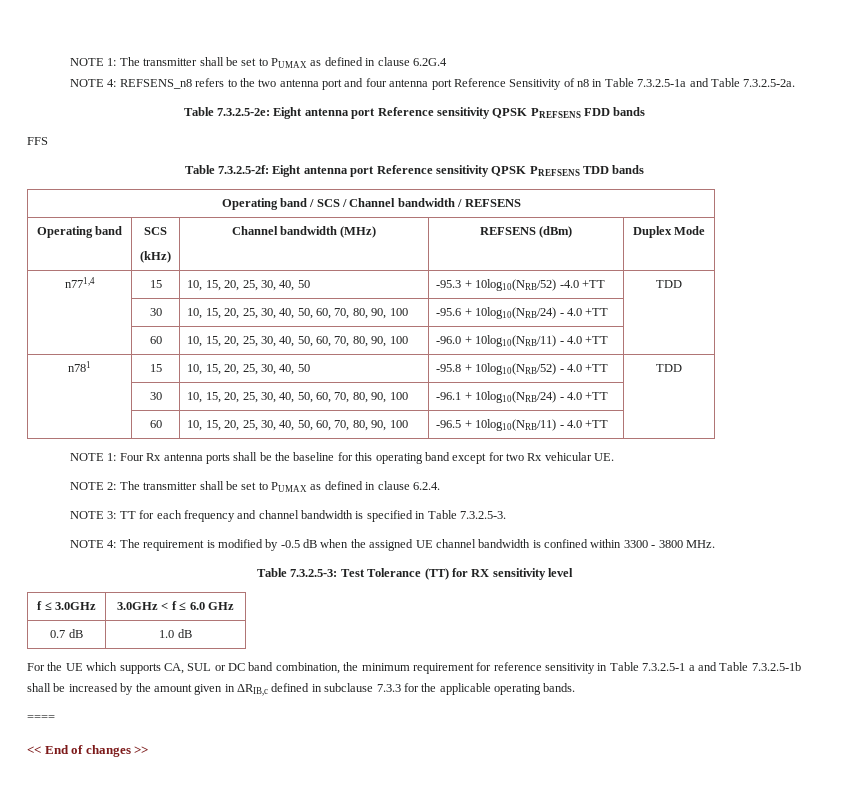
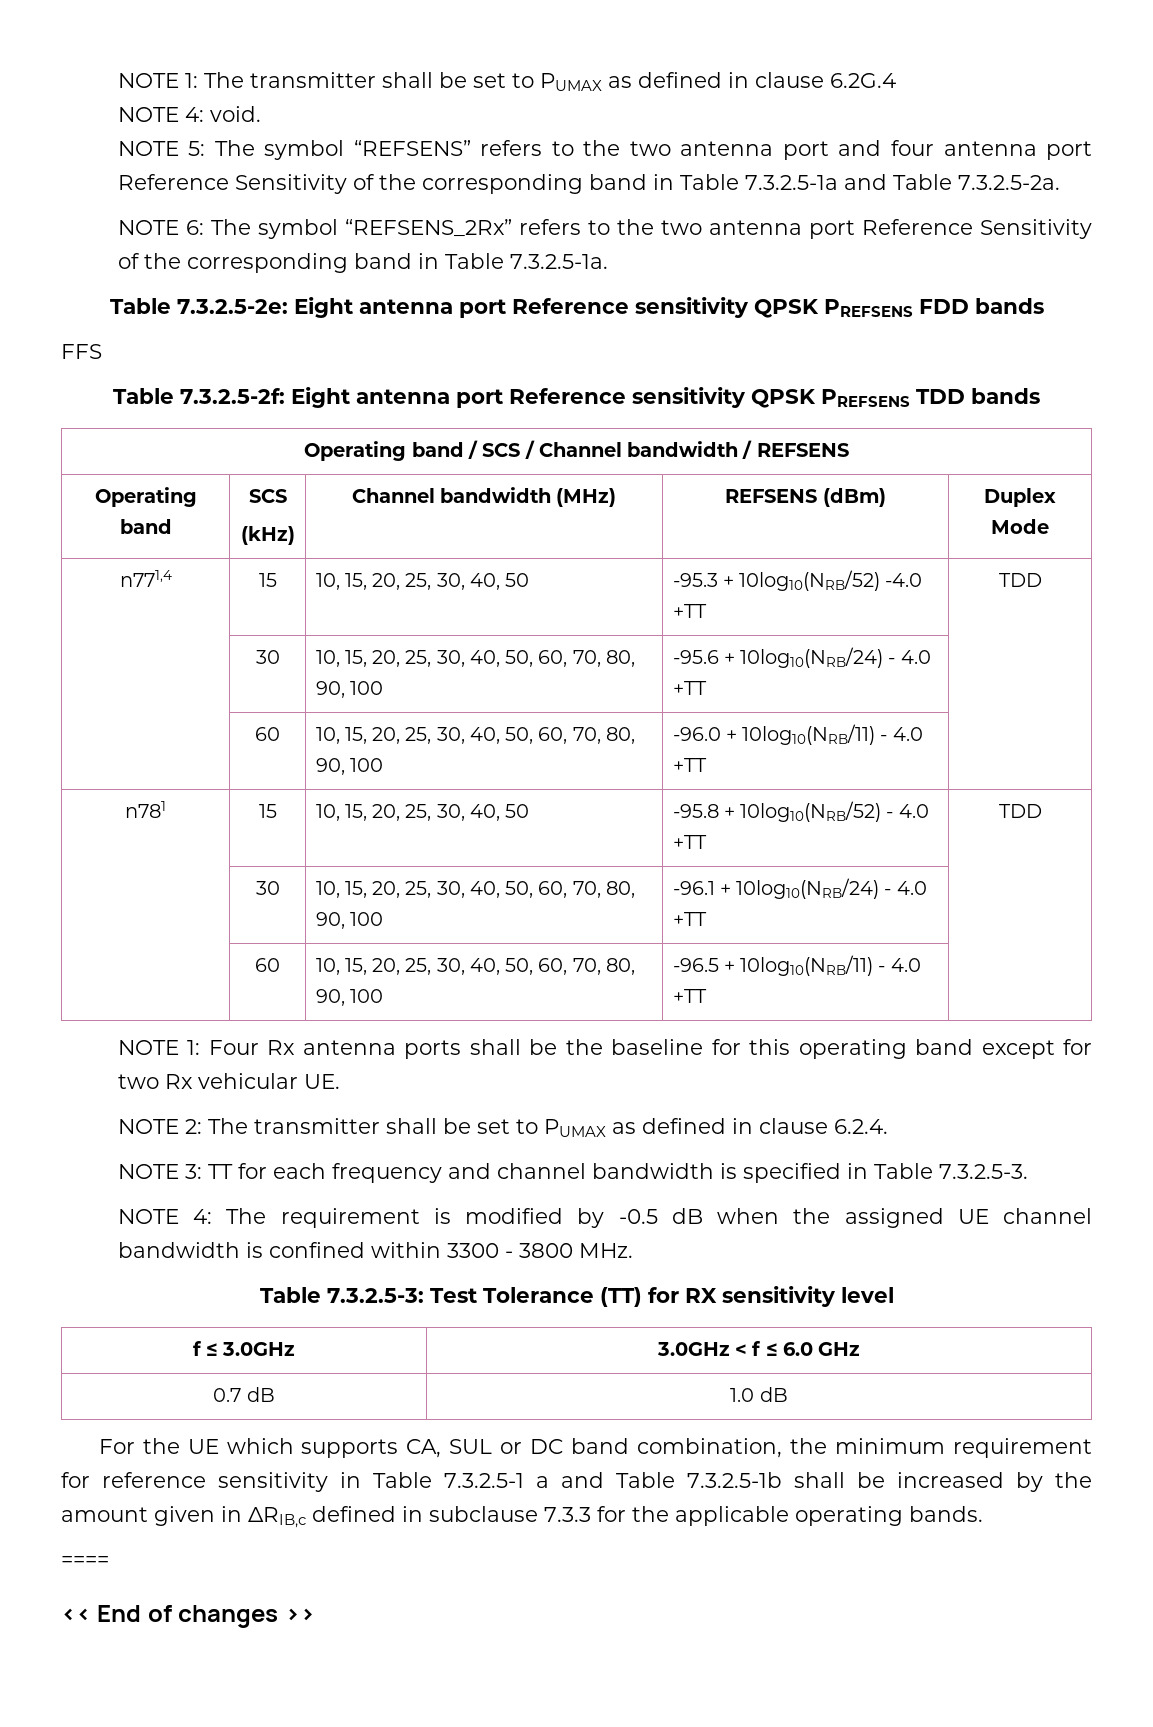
[119,79,192,89] REFSENS_n8 -> [209,106,261,122] [117,140,471,160] void. // NOTE 5: The symbol “REFSENS”
[577,79,590,87] n8 -> [378,174,647,194] the corresponding band
(796, 83) none -> [117,219,1093,239] [117,253,608,273] // NOTE 6: The symbol “REFSENS_2Rx” refers to the two antenna port Reference Sensitivity of the corresponding band in Table 7.3.2.5-1a.

